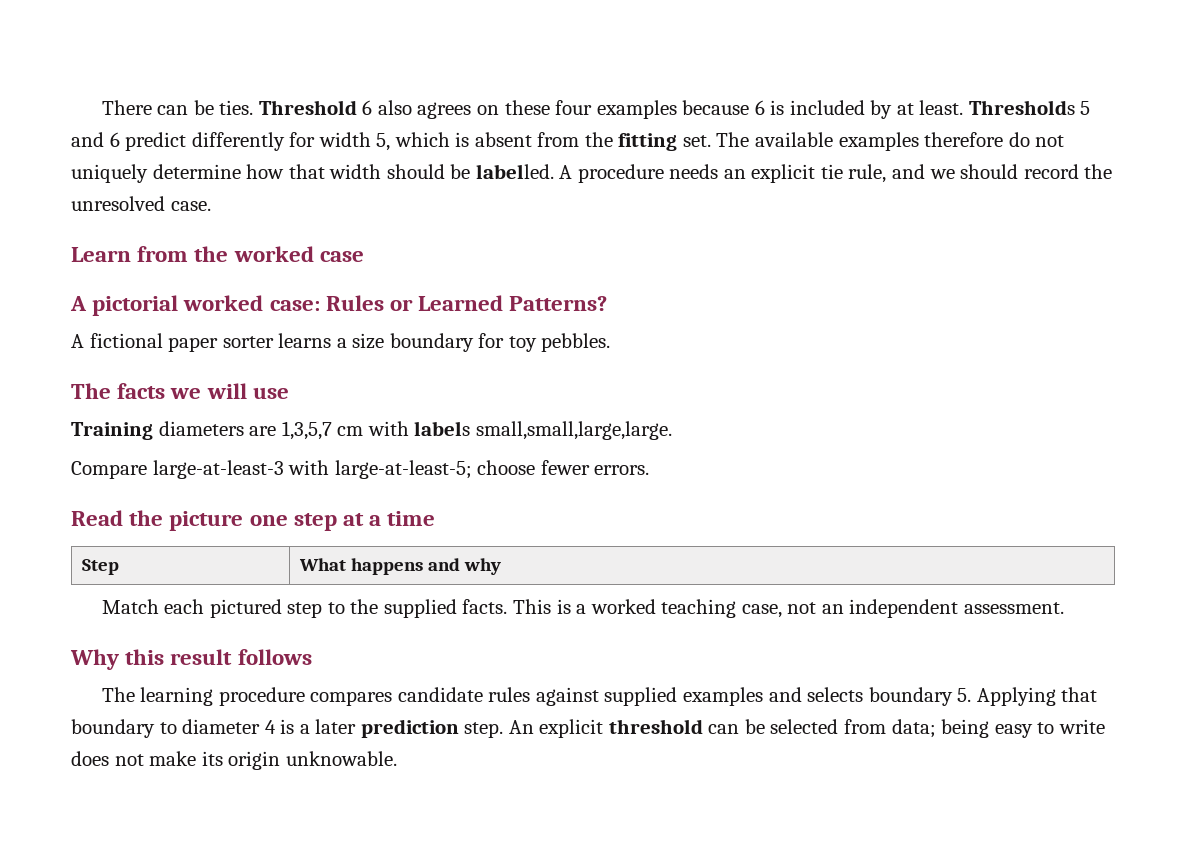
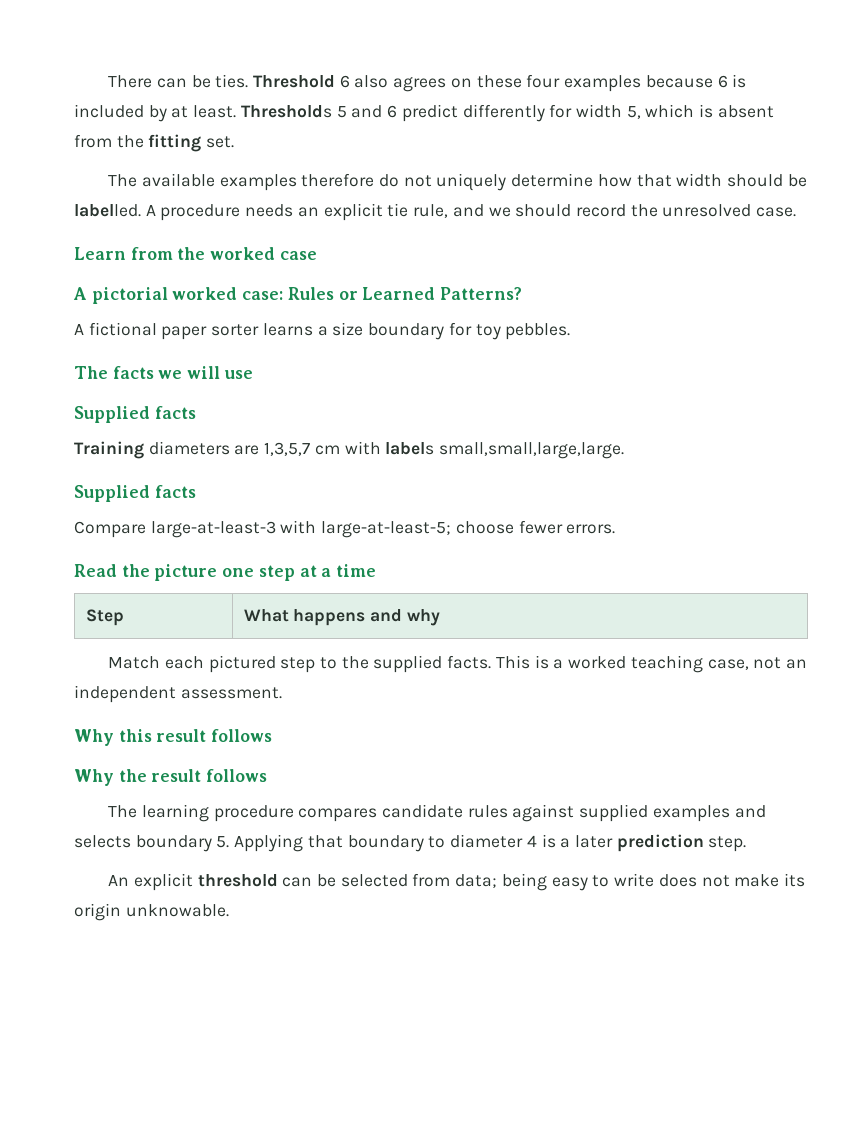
(711, 141) none -> (235, 142) //
(289, 393) none -> [74,406,196,423] // Supplied facts
(672, 430) none -> [74,485,196,502] // Supplied facts
(312, 657) none -> [74,769,268,786] // Why the result follows
(504, 730) none -> (747, 844) //

